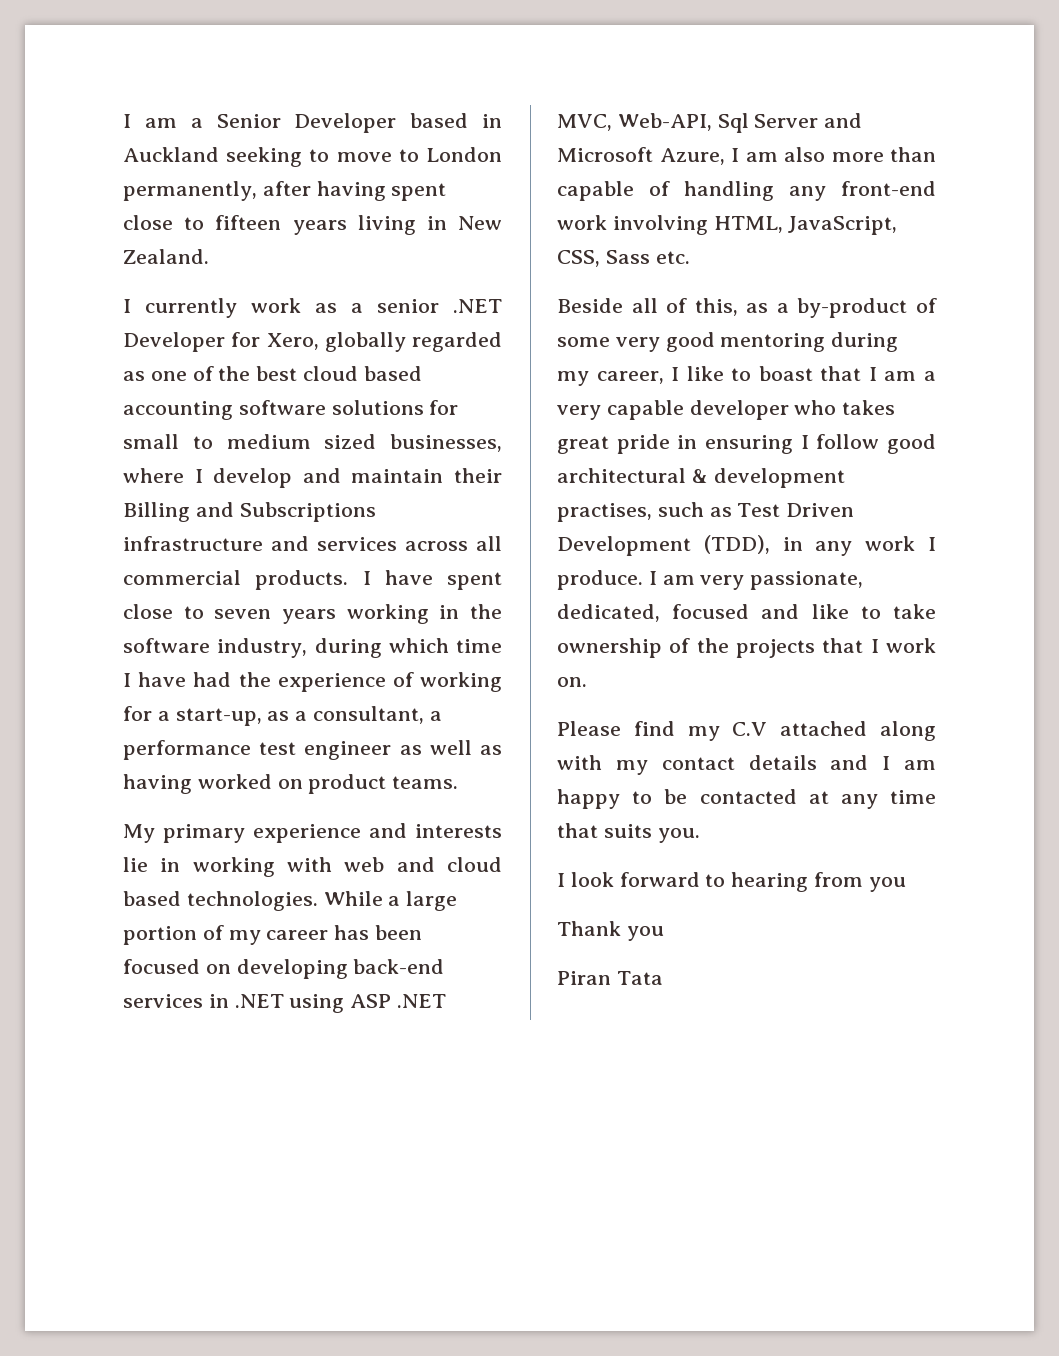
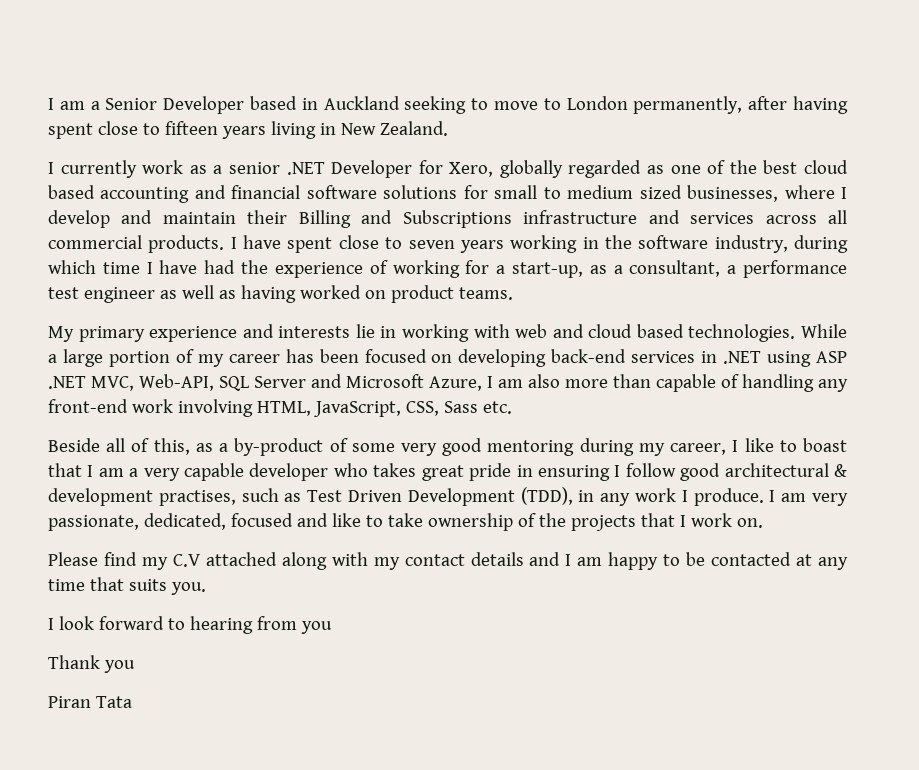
(233, 410) none -> [194,185,301,199] and financial
[717,113,749,133] Sql -> [219,376,249,391] SQL

